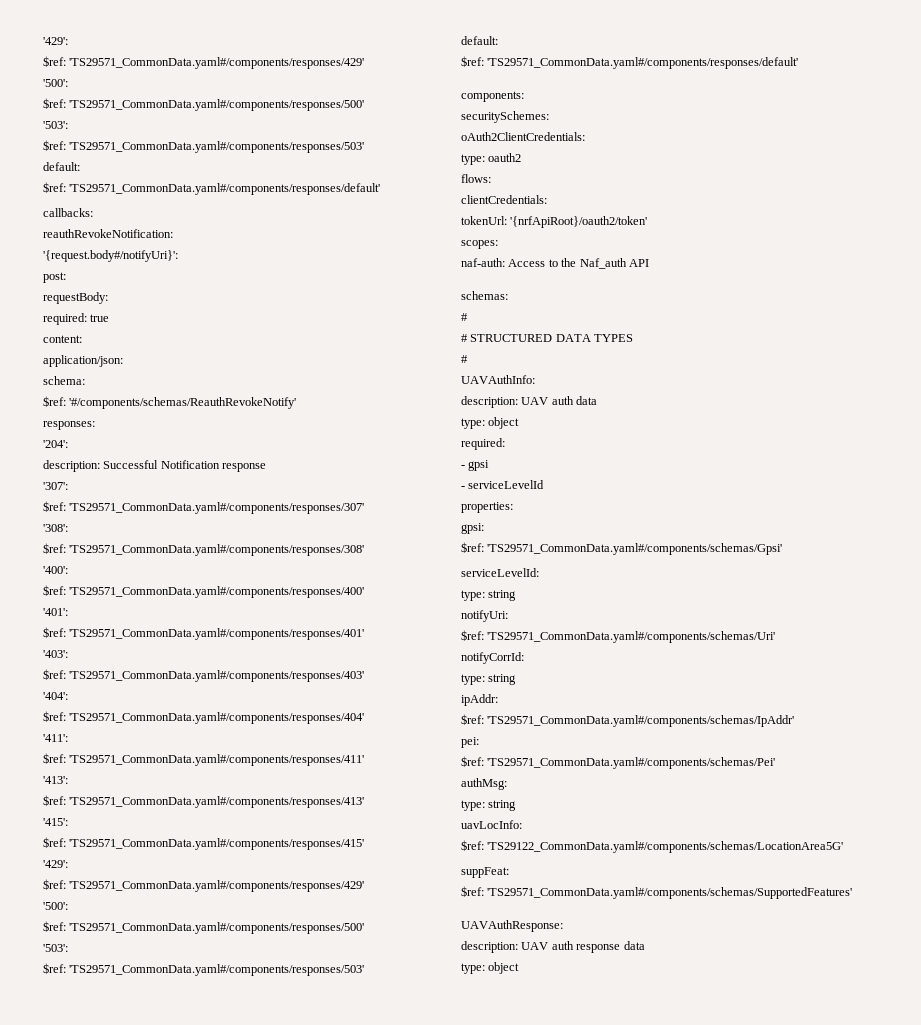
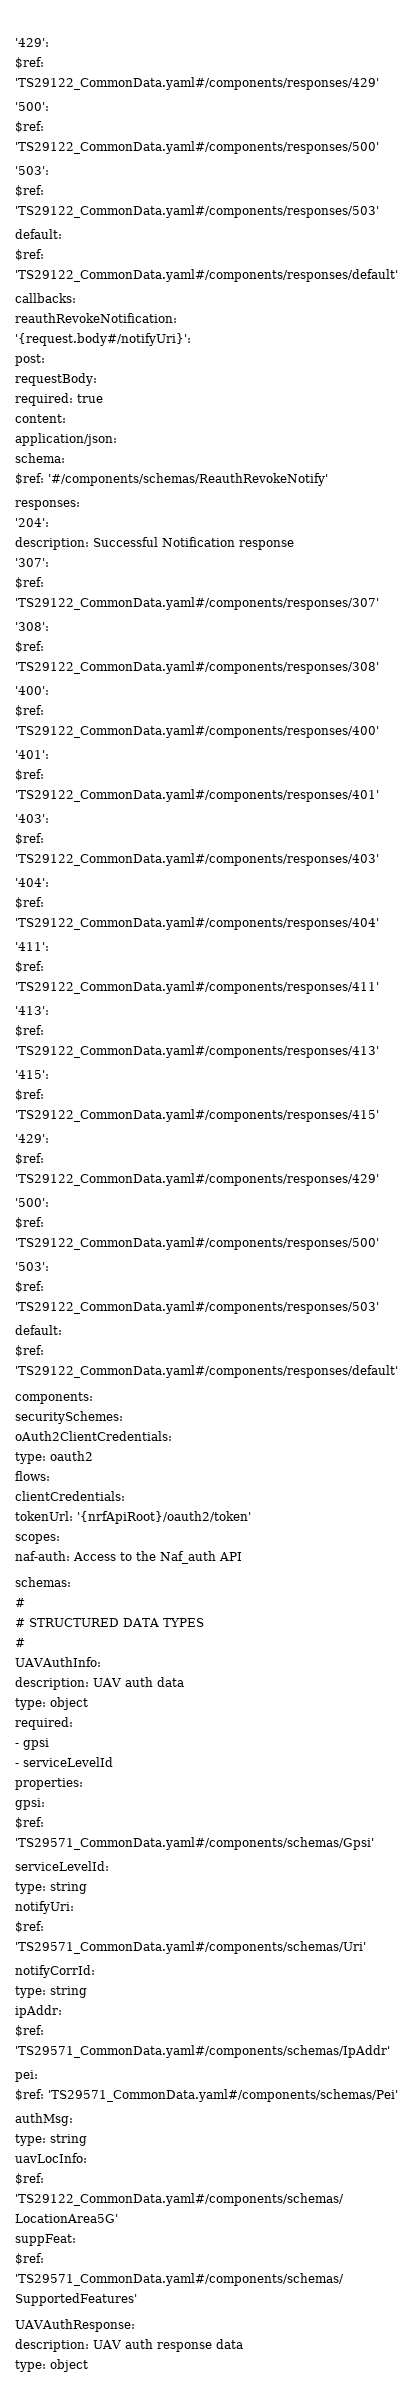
[43,37,68,45] [43,56,365,69] [43,79,68,87] [43,98,365,111] [43,121,68,129] [43,140,365,153] [43,162,80,171] [43,182,381,195] '429': // $ref: 'TS29571_CommonData.yaml#/components/responses/429' // '500': // $ref: 'TS29571_CommonData.yaml#/components/responses/500' // '503': // $ref: 'TS29571_CommonData.yaml#/components/responses/503' // default: // $ref: 'TS29571_CommonData.yaml#/components/responses/default' -> [15,38,49,47] [15,57,44,69] [15,77,379,90] [15,102,49,111] [15,121,44,133] [15,141,379,154] [15,166,49,175] [15,185,44,197] [15,205,379,218] [15,229,62,239] [15,249,44,261] [15,269,398,282] '429': // $ref: 'TS29122_CommonData.yaml#/components/responses/429' // '500': // $ref: 'TS29122_CommonData.yaml#/components/responses/500' // '503': // $ref: 'TS29122_CommonData.yaml#/components/responses/503' // default: // $ref: 'TS29122_CommonData.yaml#/components/responses/default'
[69,502,365,514] 'TS29571_CommonData.yaml#/components/responses/307' -> [15,597,379,610] 'TS29122_CommonData.yaml#/components/responses/307'
[69,544,365,556] 'TS29571_CommonData.yaml#/components/responses/308' -> [15,661,379,674] 'TS29122_CommonData.yaml#/components/responses/308'
[69,586,365,598] 'TS29571_CommonData.yaml#/components/responses/400' -> [15,725,379,738] 'TS29122_CommonData.yaml#/components/responses/400'
[69,628,365,640] 'TS29571_CommonData.yaml#/components/responses/401' -> [15,789,379,802] 'TS29122_CommonData.yaml#/components/responses/401'
[69,670,365,682] 'TS29571_CommonData.yaml#/components/responses/403' -> [15,853,379,866] 'TS29122_CommonData.yaml#/components/responses/403'
[69,712,365,724] 'TS29571_CommonData.yaml#/components/responses/404' -> [15,917,379,930] 'TS29122_CommonData.yaml#/components/responses/404'
[69,754,365,766] 'TS29571_CommonData.yaml#/components/responses/411' -> [15,981,379,994] 'TS29122_CommonData.yaml#/components/responses/411'
[69,796,365,808] 'TS29571_CommonData.yaml#/components/responses/413' -> [15,1045,379,1058] 'TS29122_CommonData.yaml#/components/responses/413'
[69,838,365,850] [43,860,68,868] [43,879,365,892] [43,902,68,910] [43,921,365,934] [43,944,68,952] [43,963,365,976] [461,36,498,45] [461,56,799,69] 'TS29571_CommonData.yaml#/components/responses/415' // '429': // $ref: 'TS29571_CommonData.yaml#/components/responses/429' // '500': // $ref: 'TS29571_CommonData.yaml#/components/responses/500' // '503': // $ref: 'TS29571_CommonData.yaml#/components/responses/503' // default: // $ref: 'TS29571_CommonData.yaml#/components/responses/default' -> [15,1109,379,1122] [15,1134,49,1143] [15,1153,44,1165] [15,1173,379,1186] [15,1198,49,1207] [15,1217,44,1229] [15,1237,379,1250] [15,1262,49,1271] [15,1281,44,1293] [15,1301,379,1314] [15,1325,62,1335] [15,1345,44,1357] [15,1365,398,1378] 'TS29122_CommonData.yaml#/components/responses/415' // '429': // $ref: 'TS29122_CommonData.yaml#/components/responses/429' // '500': // $ref: 'TS29122_CommonData.yaml#/components/responses/500' // '503': // $ref: 'TS29122_CommonData.yaml#/components/responses/503' // default: // $ref: 'TS29122_CommonData.yaml#/components/responses/default'

